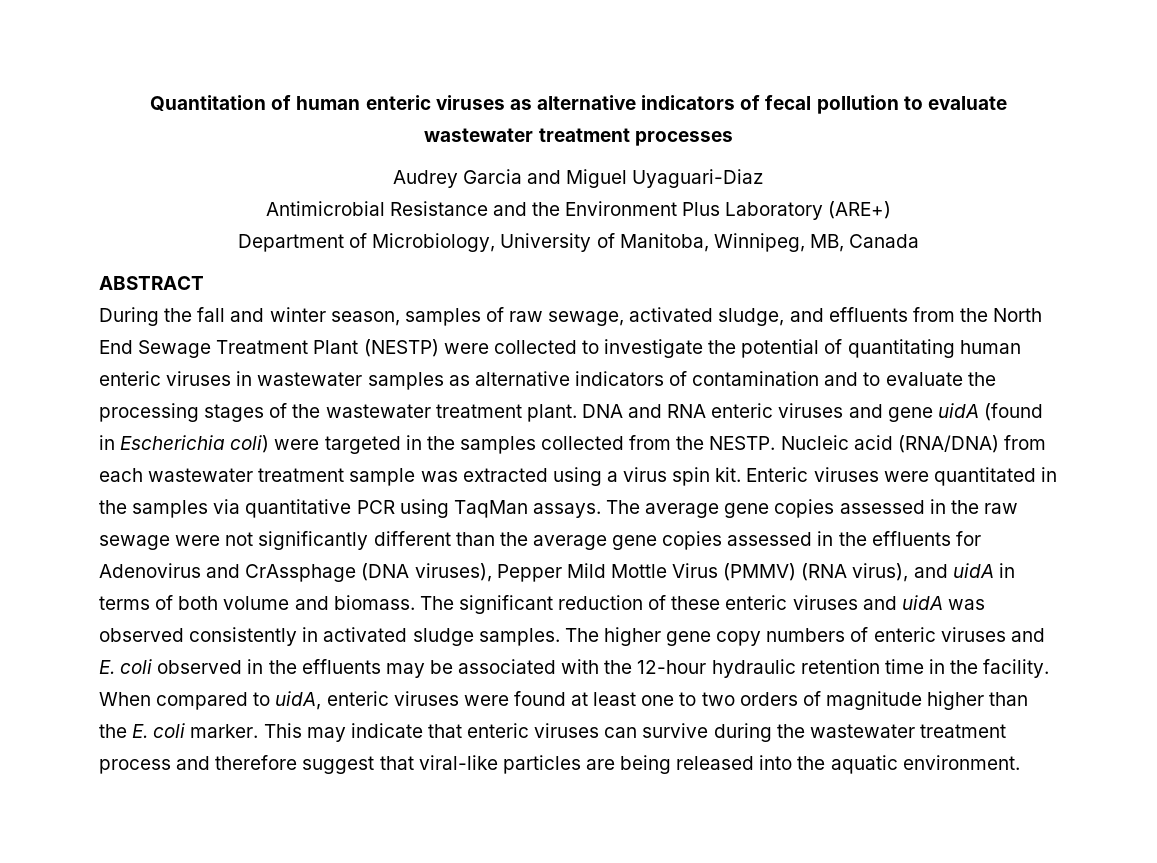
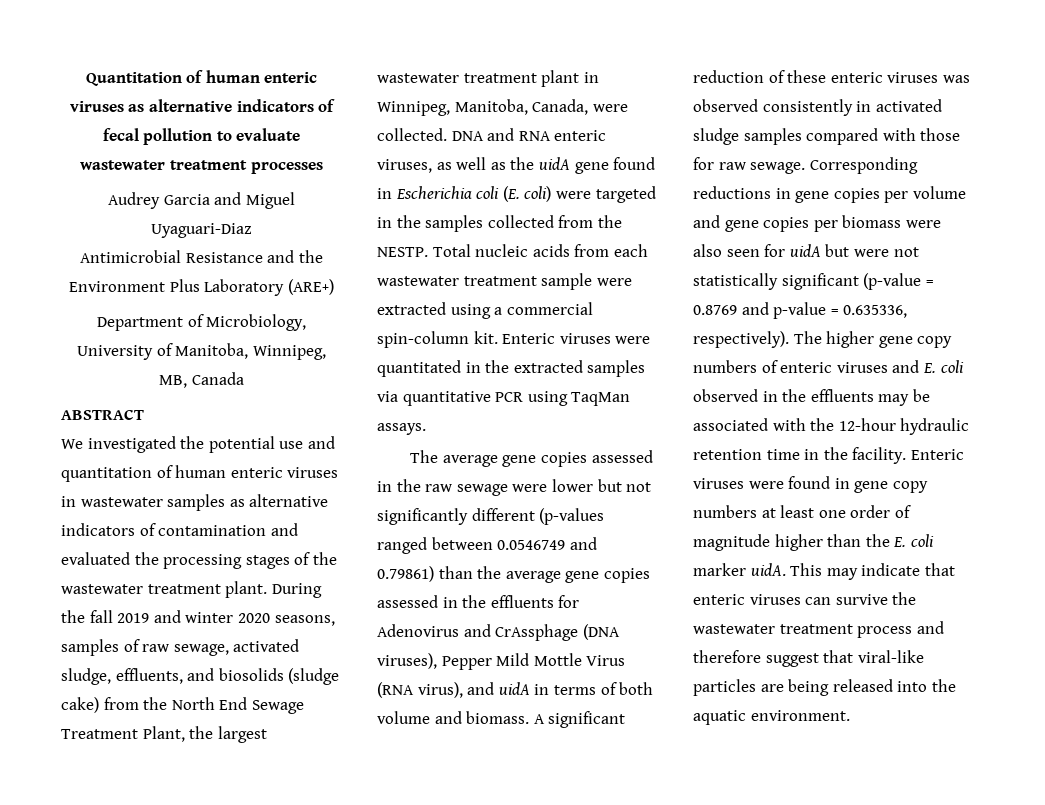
[99,307,1043,326] [99,339,955,358] During the fall and winter season, samples of raw sewage, activated sludge, and effluents from the North End Sewage Treatment Plant (NESTP) were collected to investigate the potential of quantitating -> [61,436,335,453] [61,465,173,482] We investigated the potential use and quantitation of
[863,372,963,386] to evaluate -> [61,552,130,565] evaluated
[581,403,1043,422] [99,435,226,450] DNA and RNA enteric viruses and gene uidA (found in Escherichia -> [271,583,322,598] [61,610,335,626] [61,639,300,656] [61,668,340,685] [61,697,304,714] [61,726,267,743] [377,70,599,87] [377,99,628,116] [377,128,607,141] [377,157,656,174] [377,186,520,202] During the fall 2019 and winter 2020 seasons, samples of raw sewage, activated sludge, effluents, and biosolids (sludge cake) from the North End Sewage Treatment Plant, the largest wastewater treatment plant in Winnipeg, Manitoba, Canada, were collected. DNA and RNA enteric viruses, as well as the uidA gene found in Escherichia coli (E.
[780,435,999,453] Nucleic acid (RNA/DNA) -> [432,244,570,257] Total nucleic acids
[420,471,458,482] was -> [596,278,632,286] were
[623,467,711,486] virus spin -> [506,302,593,315] [377,331,469,348] commercial spin-column
(127, 507) none -> [513,360,583,373] extracted
(601, 510) none -> (426, 429) //
(221, 540) none -> [551,479,622,492] lower but
(451, 538) none -> [539,508,605,525] [377,537,597,554] [377,566,434,582] (p-values ranged between 0.0546749 and 0.79861)
[723,563,797,581] (PMMV) -> (626, 660) none
[419,596,454,610] The -> [533,714,545,724] A
[862,595,943,610] and uidA -> (939, 77) none
[478,628,560,646] samples. -> [743,128,961,145] [693,157,918,174] [693,186,966,203] [693,215,941,232] [693,244,919,257] [693,273,934,290] [693,302,908,319] [693,331,789,348] samples compared with those for raw sewage. Corresponding reductions in gene copies per volume and gene copies per biomass were also seen for uidA but were not statistically significant (p-value = 0.8769 and p-value = 0.635336, respectively).
[99,691,798,710] When compared to uidA, enteric viruses were found at least one to two orders -> [910,449,964,460] [693,476,928,493] [693,505,891,518] Enteric viruses were found in gene copy numbers at least one order
[190,724,259,738] marker. -> [693,563,786,576] marker uidA.
[713,723,772,742] during -> (888, 599) none

